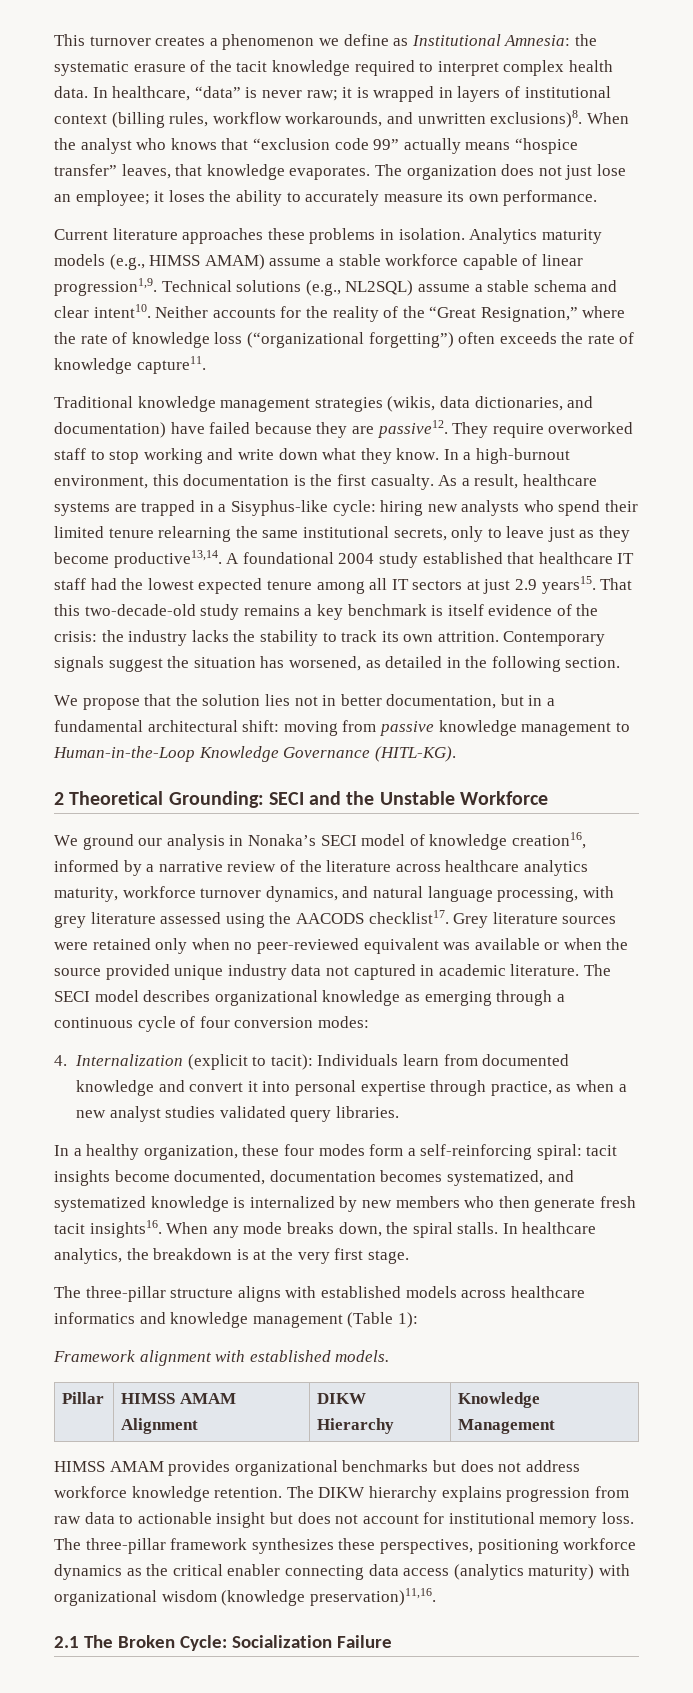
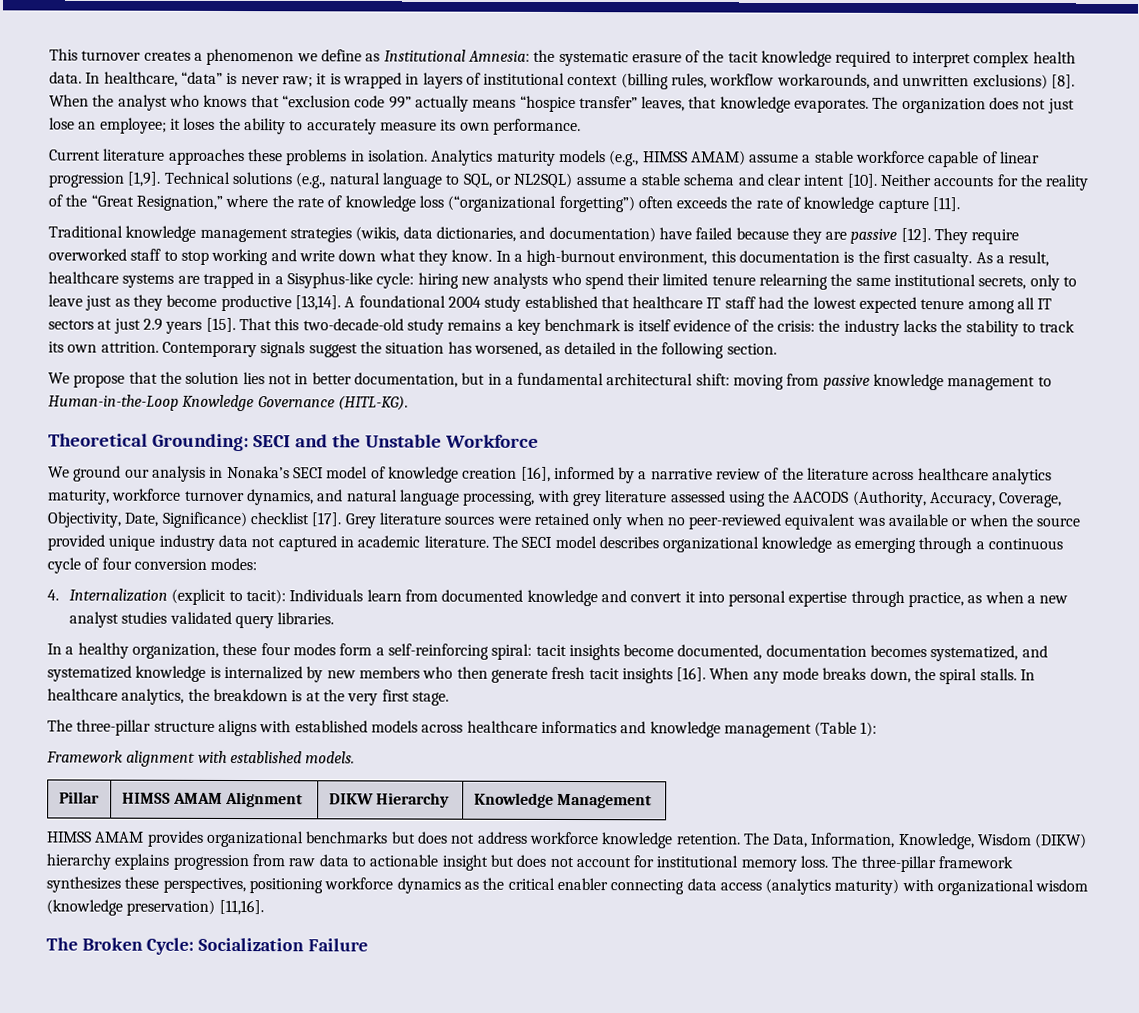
[490,110,583,128] exclusions)8. -> [972,74,1076,90] exclusions) [8].
[54,278,157,296] progression1,9. -> [48,171,161,188] progression [1,9].
(341, 288) none -> [328,172,511,189] natural language to SQL, or
[93,304,151,318] intent10. -> [803,173,877,188] intent [10].
[136,356,206,374] capture11. -> [877,197,961,214] capture [11].
[377,420,448,438] passive12. -> [850,227,931,244] passive [12].
[113,550,222,568] productive13,14. -> [220,294,341,312] productive [13,14].
[541,576,596,594] years15. -> [165,317,236,334] years [15].
[54,792,64,805] 2 -> (408, 403) none
[511,832,586,849] creation16, -> [462,466,551,482] creation [16],
[368,910,449,924] checklist17. -> [852,490,1063,508] [47,511,342,529] (Authority, Accuracy, Coverage, Objectivity, Date, Significance) checklist [17].
[89,1220,162,1238] insights16. -> [621,667,707,684] insights [16].
[318,1487,366,1498] DIKW -> [772,832,1088,850] Data, Information, Knowledge, Wisdom (DIKW)
[309,1588,436,1606] [54,1636,79,1648] preservation)11,16. // 2.1 -> [126,899,264,916] preservation) [11,16]. //

